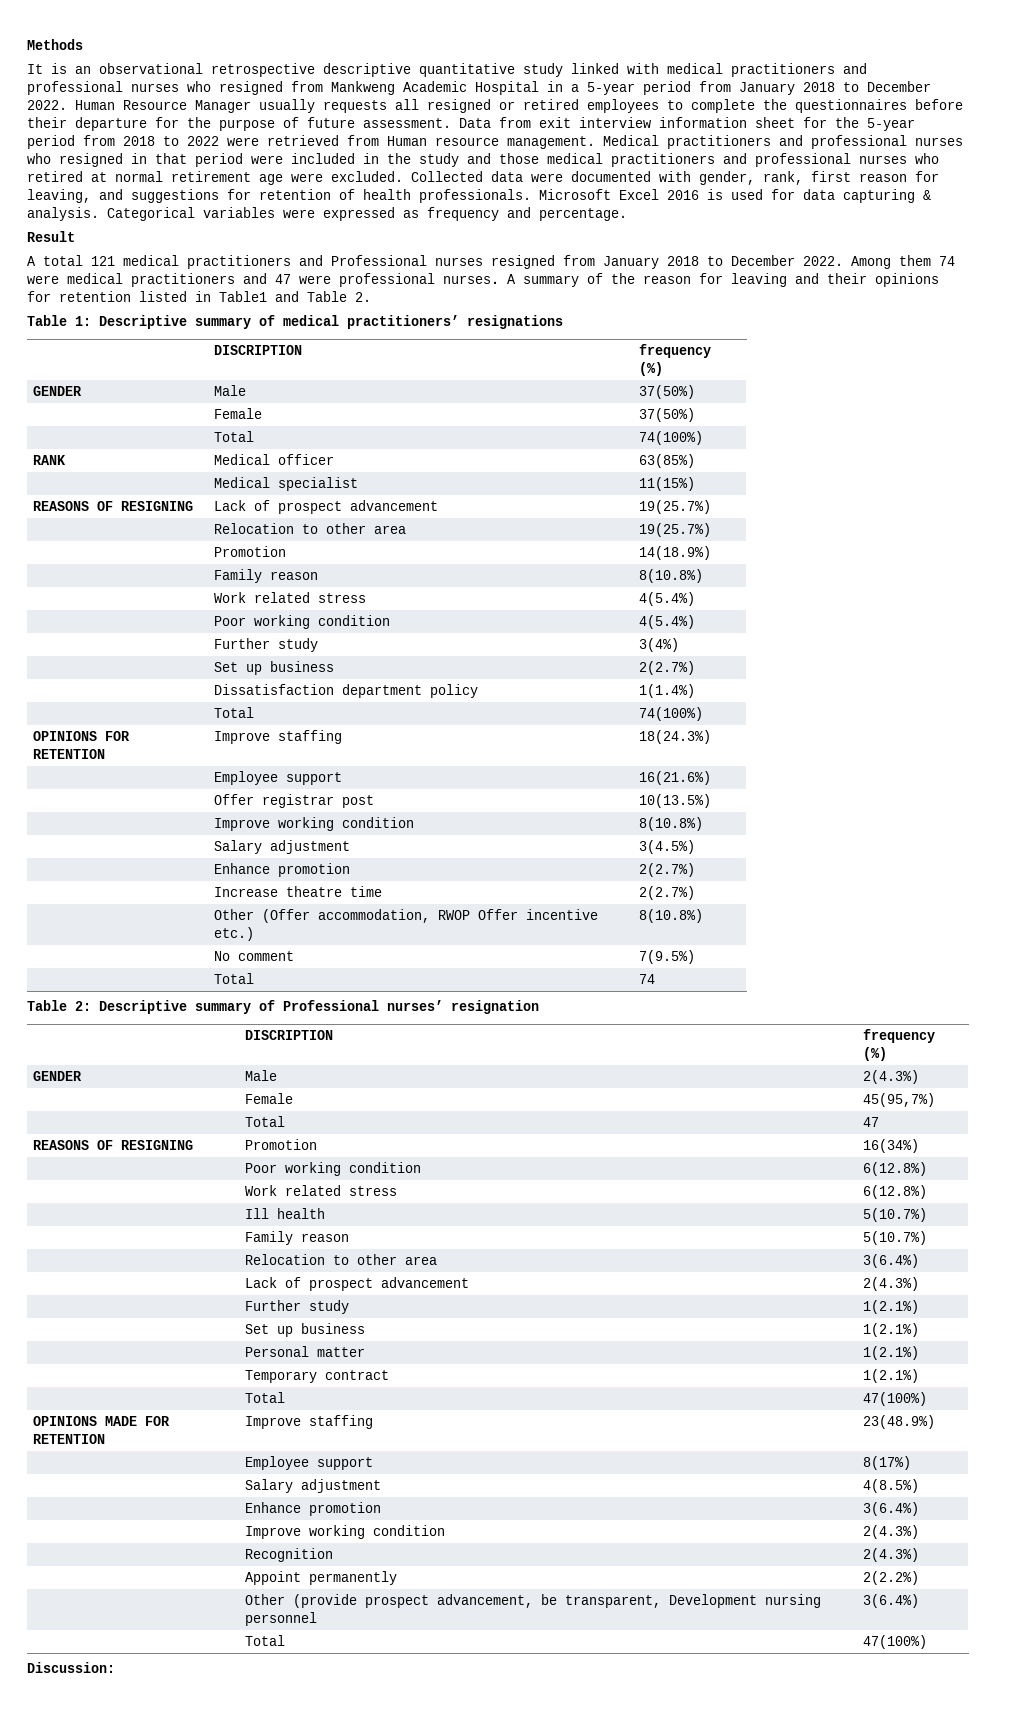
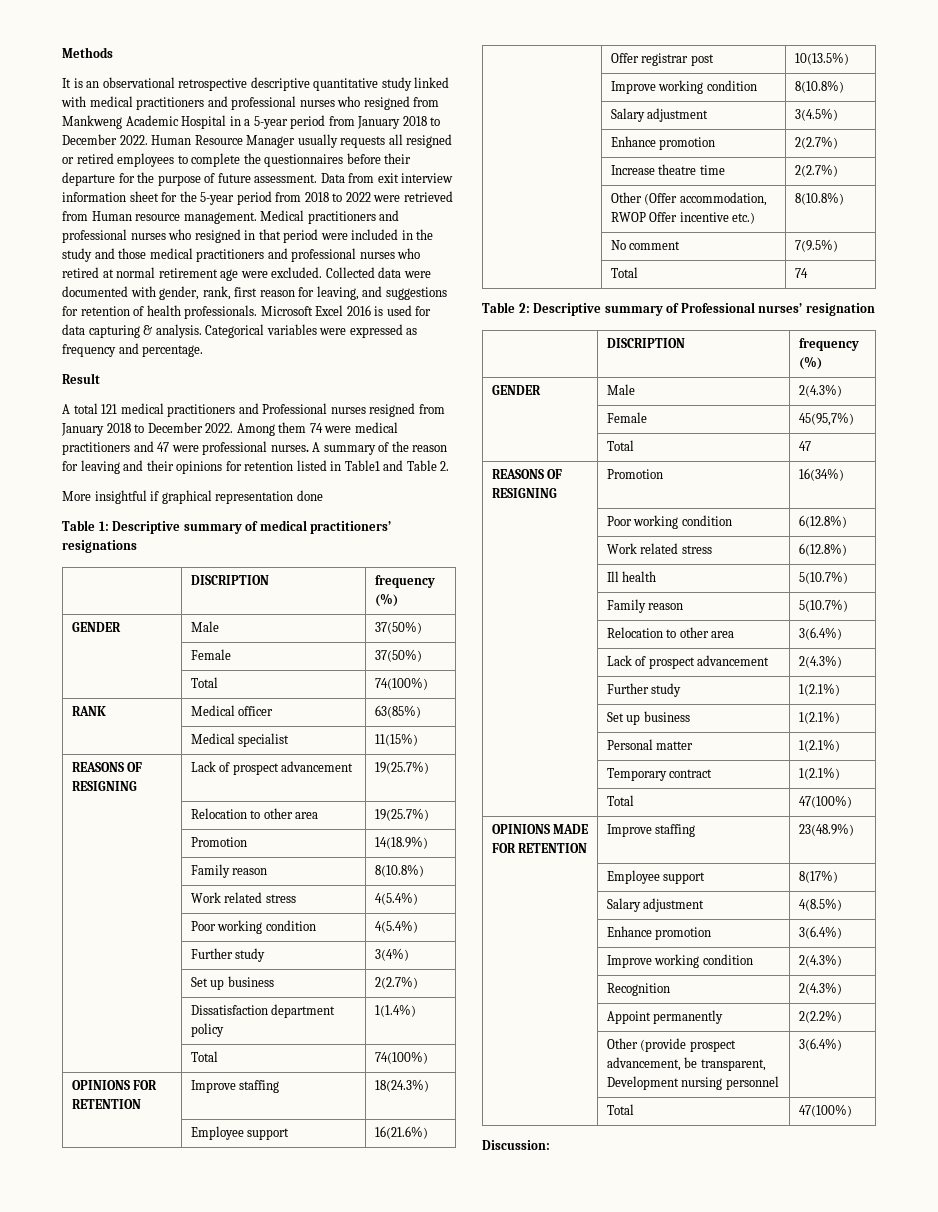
(371, 297) none -> [62,490,323,504] // More insightful if graphical representation done

